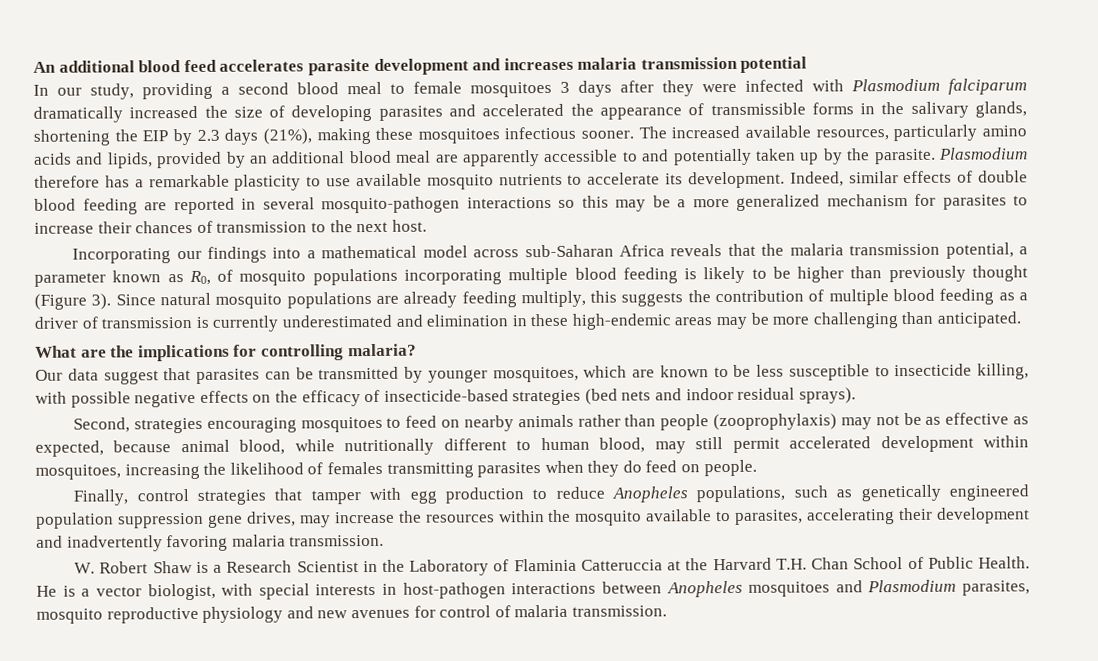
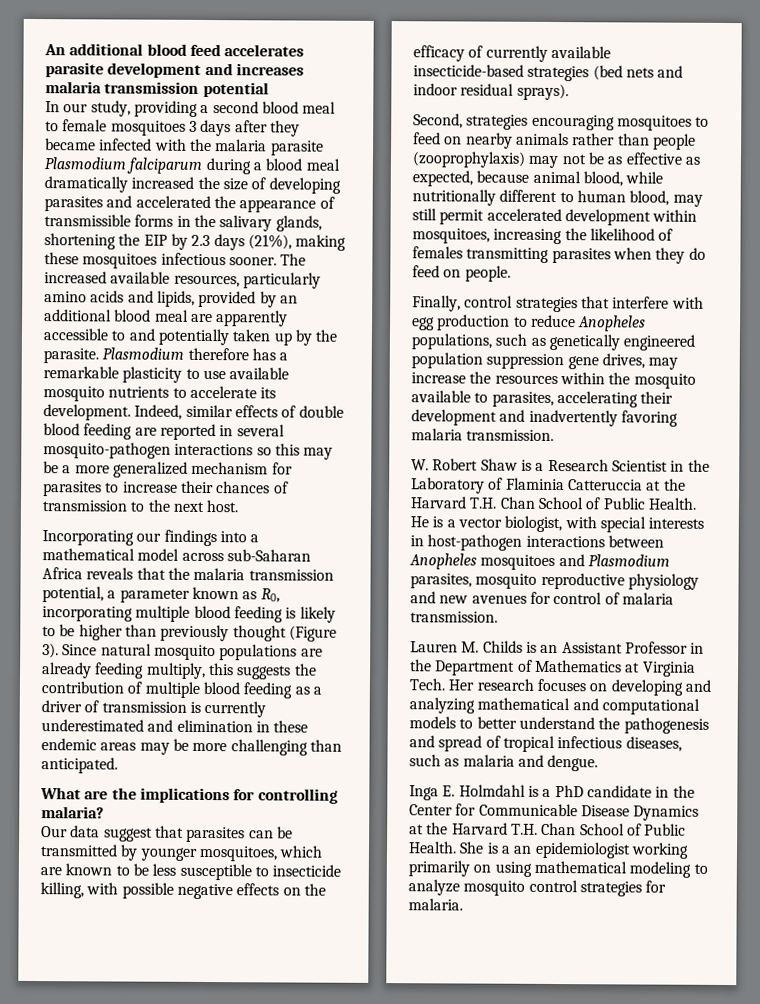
[702,83,737,93] were -> [45,138,96,151] became
[851,78,1027,95] Plasmodium falciparum -> [189,138,324,156] [44,157,340,175] the malaria parasite Plasmodium falciparum during a blood meal
[217,268,398,286] of mosquito populations -> (280, 595) none
[571,313,671,330] high-endemic -> [41,738,97,751] endemic
(381, 396) none -> [485,45,611,62] currently available
[310,490,361,505] tamper -> [612,296,670,309] interfere
(667, 611) none -> [410,640,705,654] [410,659,696,677] [409,678,711,696] [409,697,700,715] [409,716,709,734] [409,735,682,753] [409,754,599,772] [409,784,695,801] [409,803,700,821] [409,822,687,836] [408,841,689,859] [408,860,708,878] [408,879,667,897] [408,898,463,911] // Lauren M. Childs is an Assistant Professor in the Department of Mathematics at Virginia Tech. Her research focuses on developing and analyzing mathematical and computational models to better understand the pathogenesis and spread of tropical infectious diseases, such as malaria and dengue. // Inga E. Holmdahl is a PhD candidate in the Center for Communicable Disease Dynamics at the Harvard T.H. Chan School of Public Health. She is a an epidemiologist working primarily on using mathematical modeling to analyze mosquito control strategies for malaria.

